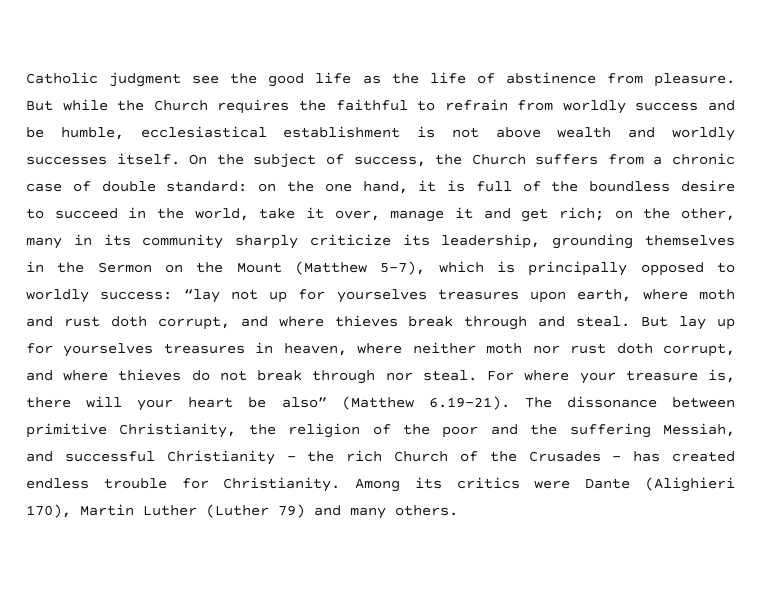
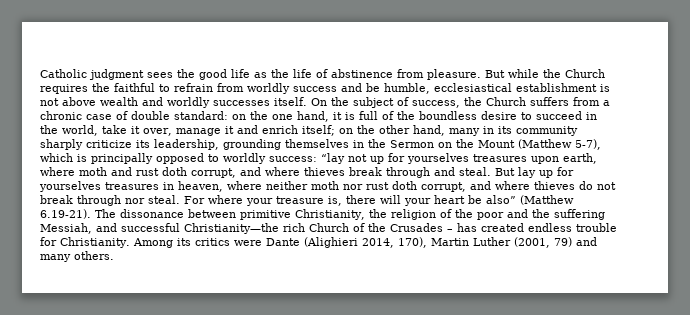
[192,75,220,84] see -> [147,72,173,78] sees
[521,207,735,222] get rich; on the other, -> [261,125,445,136] enrich itself; on the other hand,
[166,450,335,465] Christianity – the -> [184,223,279,234] Christianity—the
(735, 484) none -> [361,238,394,248] 2014,
[206,504,269,518] (Luther -> [513,237,550,248] (2001,

